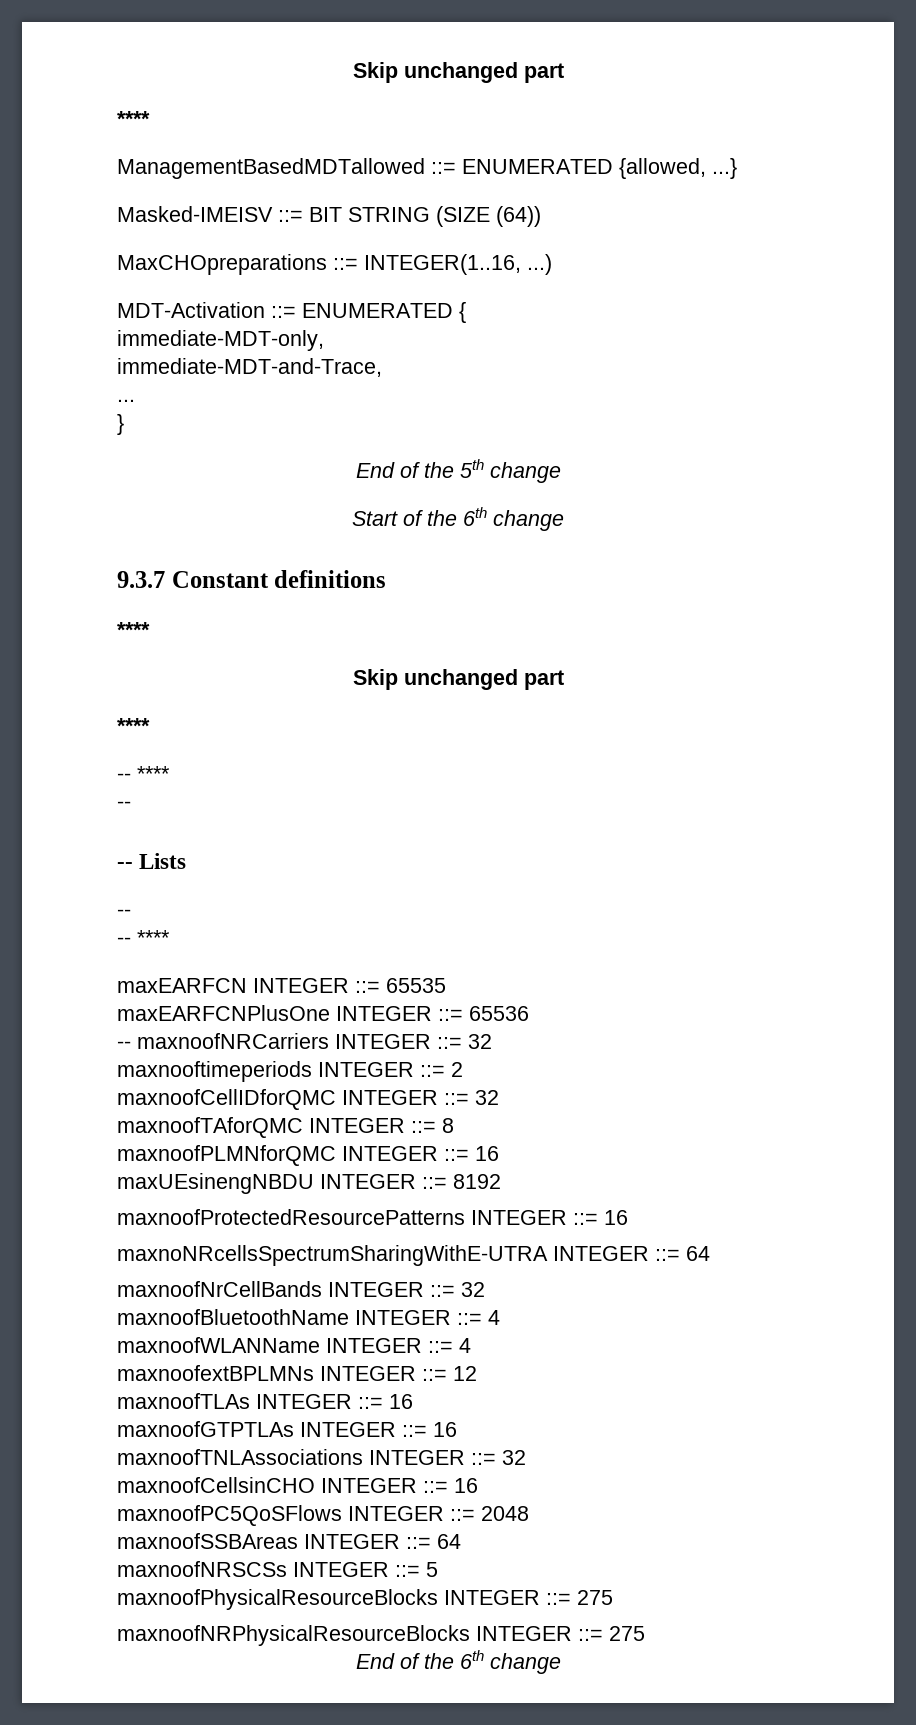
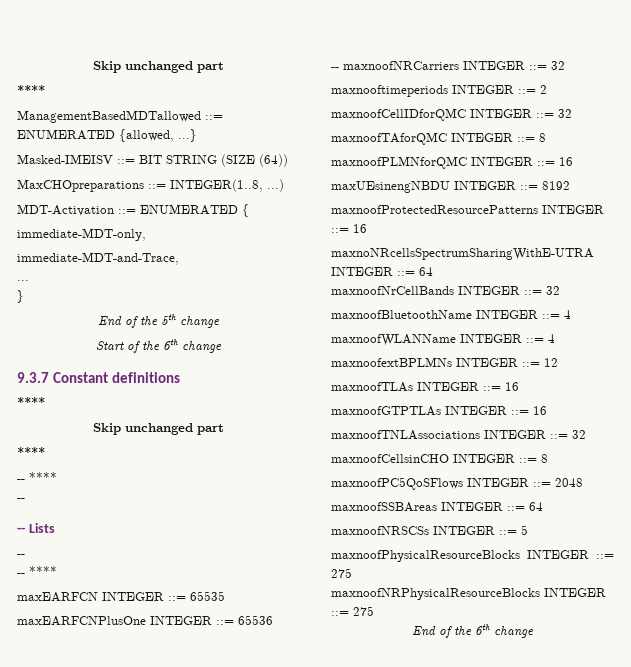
[364,254,521,275] INTEGER(1..16, -> [170,179,263,192] INTEGER(1..8,
[454,1478,478,1493] 16 -> [541,454,548,463] 8

